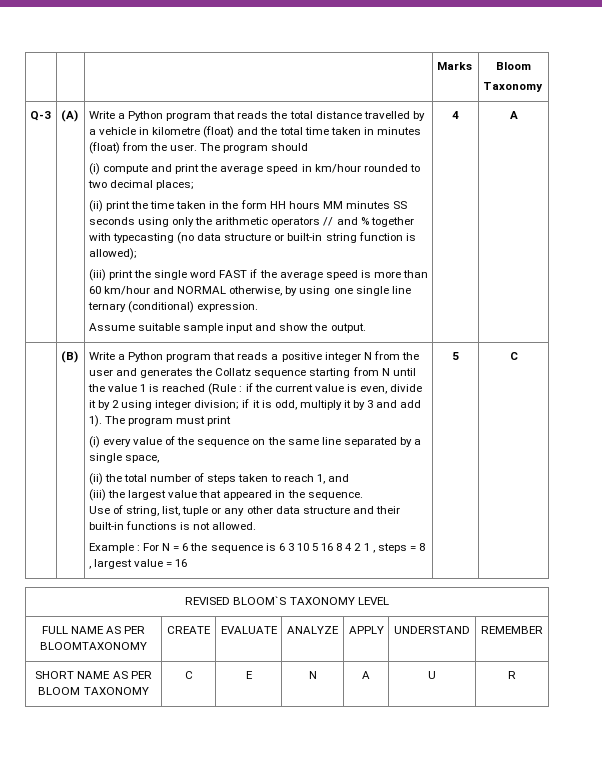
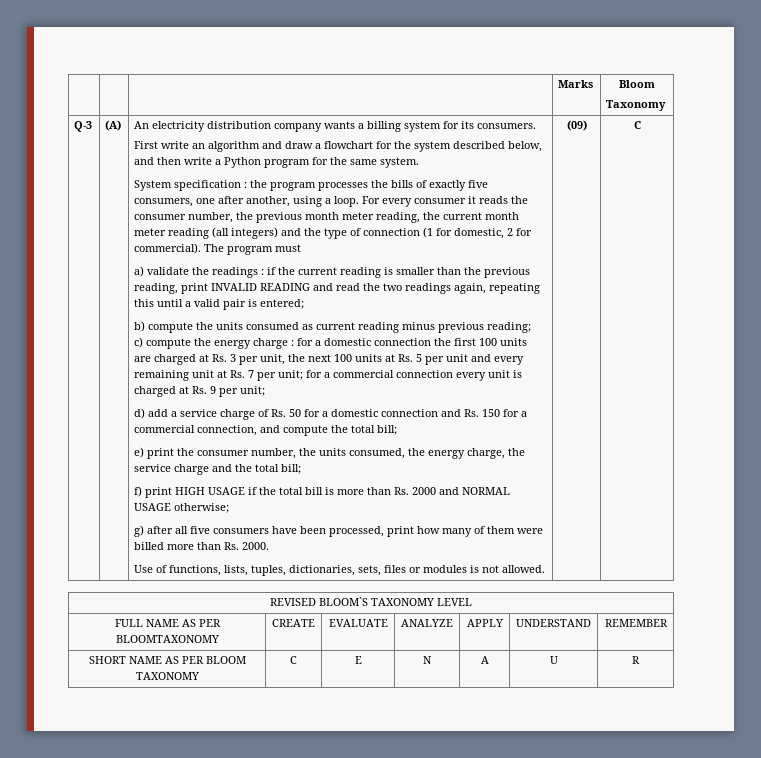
[88,111,425,121] [88,126,421,138] [88,142,309,154] [88,163,420,175] [87,180,194,190] [88,200,408,212] [88,217,414,227] [88,232,416,244] [88,248,137,260] [88,269,429,281] [88,286,411,296] [87,301,258,313] [88,323,366,333] [452,111,459,119] [509,111,518,119] [60,351,78,363] [88,351,419,362] [88,367,416,378] [87,383,423,395] [88,399,422,410] [88,415,232,427] [88,436,422,448] [88,453,159,463] [88,473,349,485] [88,489,363,501] [88,505,400,516] [88,521,257,530] [88,543,425,553] [88,559,188,569] [452,352,459,360] Write a Python program that reads the total distance travelled by a vehicle in kilometre (float) and the total time taken in minutes (float) from the user. The program should // (i) compute and print the average speed in km/hour rounded to two decimal places; // (ii) print the time taken in the form HH hours MM minutes SS seconds using only the arithmetic operators // and % together with typecasting (no data structure or built-in string function is allowed); // (iii) print the single word FAST if the average speed is more than 60 km/hour and NORMAL otherwise, by using one single line ternary (conditional) expression. // Assume suitable sample input and show the output. | 4 | A // | (B) | Write a Python program that reads a positive integer N from the user and generates the Collatz sequence starting from N until the value 1 is reached (Rule : if the current value is even, divide it by 2 using integer division; if it is odd, multiply it by 3 and add 1). The program must print // (i) every value of the sequence on the same line separated by a single space, // (ii) the total number of steps taken to reach 1, and // (iii) the largest value that appeared in the sequence. // Use of string, list, tuple or any other data structure and their built-in functions is not allowed. // Example : For N = 6 the sequence is 6 3 10 5 16 8 4 2 1 , steps = 8 , largest value = 16 | 5 -> [134,121,537,132] [134,141,543,152] [134,157,420,168] [134,180,489,191] [134,196,529,207] [134,212,520,223] [134,227,533,239] [134,243,302,255] [134,266,531,278] [134,283,541,294] [134,299,305,310] [134,321,532,333] [134,337,528,349] [134,354,525,365] [134,370,523,381] [134,386,266,397] [134,408,528,420] [134,425,398,436] [134,447,526,459] [134,464,302,475] [134,486,511,498] [134,503,230,513] [134,525,544,537] [134,542,270,550] [134,565,546,576] [566,120,587,131] An electricity distribution company wants a billing system for its consumers. // First write an algorithm and draw a flowchart for the system described below, and then write a Python program for the same system. // System specification : the program processes the bills of exactly five consumers, one after another, using a loop. For every consumer it reads the consumer number, the previous month meter reading, the current month meter reading (all integers) and the type of connection (1 for domestic, 2 for commercial). The program must // a) validate the readings : if the current reading is smaller than the previous reading, print INVALID READING and read the two readings again, repeating this until a valid pair is entered; // b) compute the units consumed as current reading minus previous reading; // c) compute the energy charge : for a domestic connection the first 100 units are charged at Rs. 3 per unit, the next 100 units at Rs. 5 per unit and every remaining unit at Rs. 7 per unit; for a commercial connection every unit is charged at Rs. 9 per unit; // d) add a service charge of Rs. 50 for a domestic connection and Rs. 150 for a commercial connection, and compute the total bill; // e) print the consumer number, the units consumed, the energy charge, the service charge and the total bill; // f) print HIGH USAGE if the total bill is more than Rs. 2000 and NORMAL USAGE otherwise; // g) after all five consumers have been processed, print how many of them were billed more than Rs. 2000. // Use of functions, lists, tuples, dictionaries, sets, files or modules is not allowed. | (09)

